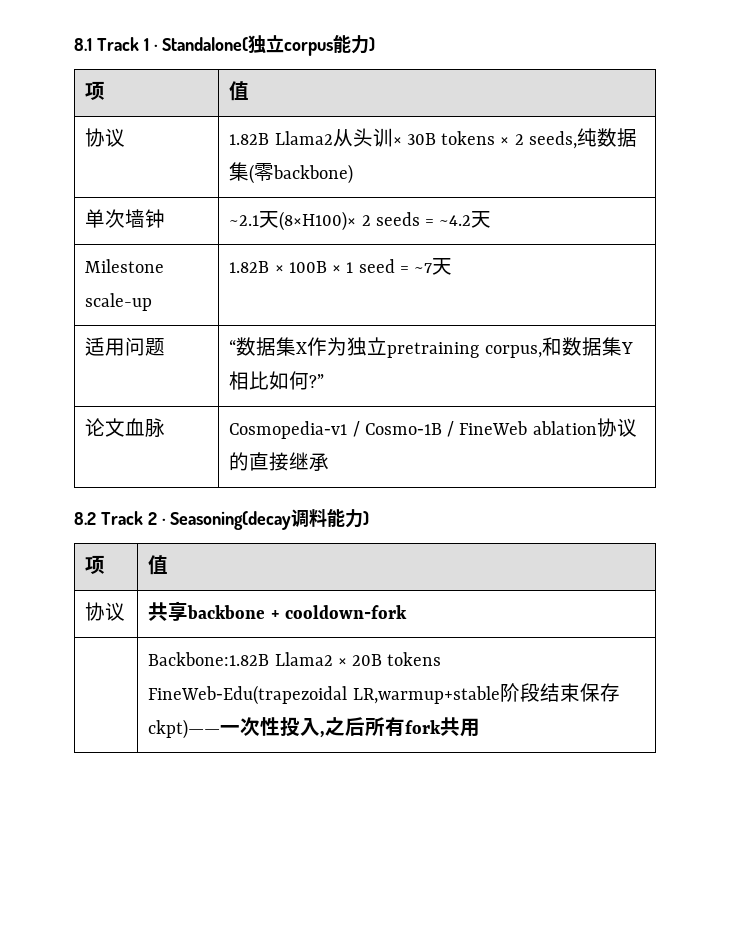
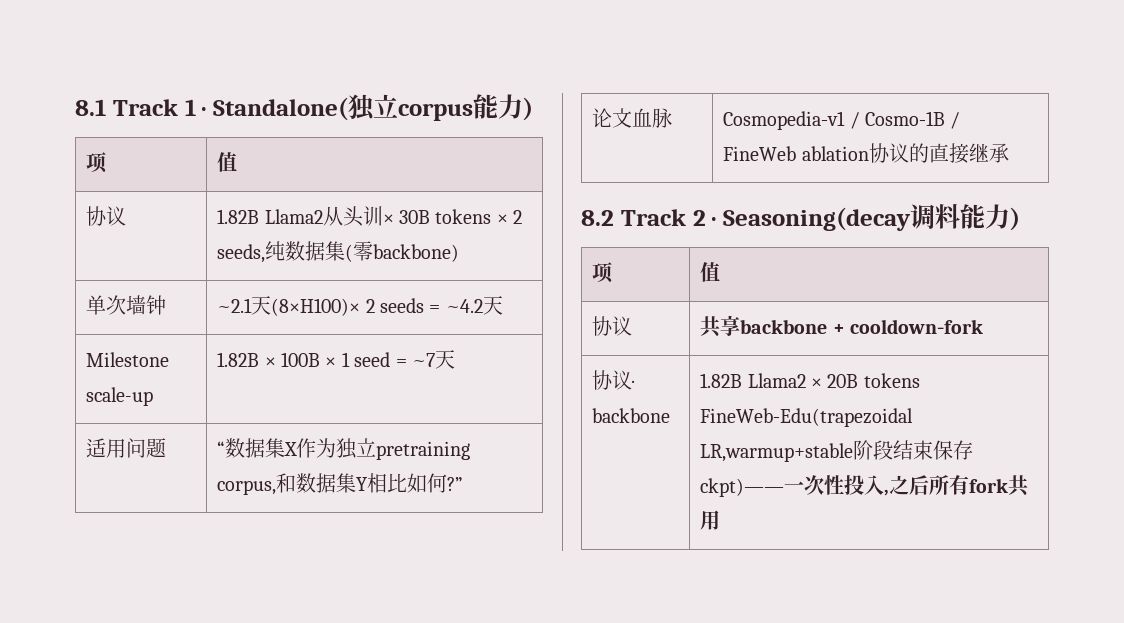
[148,652,270,666] | Backbone:1.82B -> [592,370,636,390] [592,408,671,423] [700,373,743,388] 协议· backbone | 1.82B

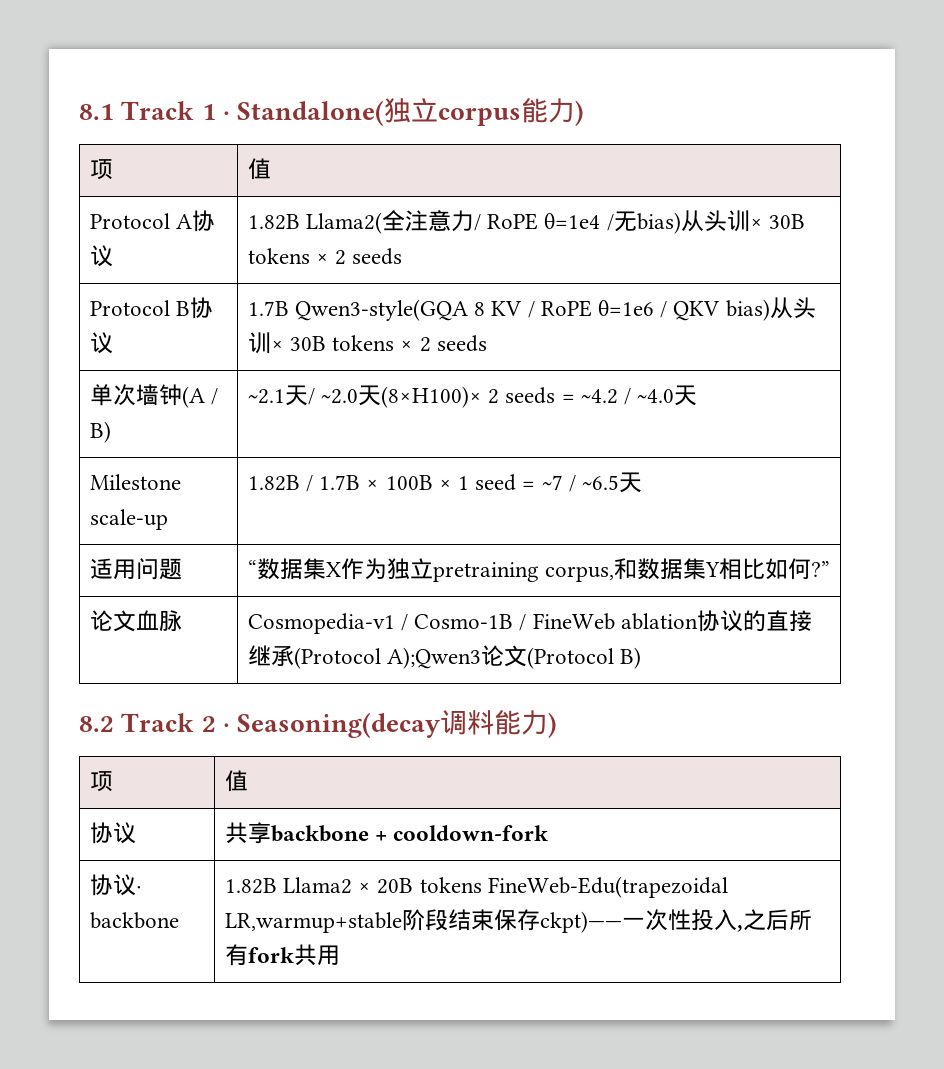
(238, 162) none -> [89,213,192,229] Protocol A
[264,206,523,227] [217,241,460,263] Llama2从头训× 30B tokens × 2 seeds,纯数据集(零backbone) -> [305,210,805,234] [247,248,403,265] [89,297,213,319] [89,332,113,354] [247,297,816,321] [247,332,487,354] Llama2(全注意力/ RoPE θ=1e4 /无bias)从头训× 30B tokens × 2 seeds // Protocol B协议 | 1.7B Qwen3-style(GQA 8 KV / RoPE θ=1e6 / QKV bias)从头训× 30B tokens × 2 seeds
(167, 305) none -> [181,386,218,408] [89,421,111,443] (A / B)
(272, 305) none -> [307,385,381,406] / ~2.0天
(483, 306) none -> [623,388,675,405] / ~4.0
(260, 359) none -> [305,475,361,492] / 1.7B
(435, 360) none -> [568,475,620,492] / ~6.5
(1009, 153) none -> [293,645,642,669] (Protocol A);Qwen3论文(Protocol B)

